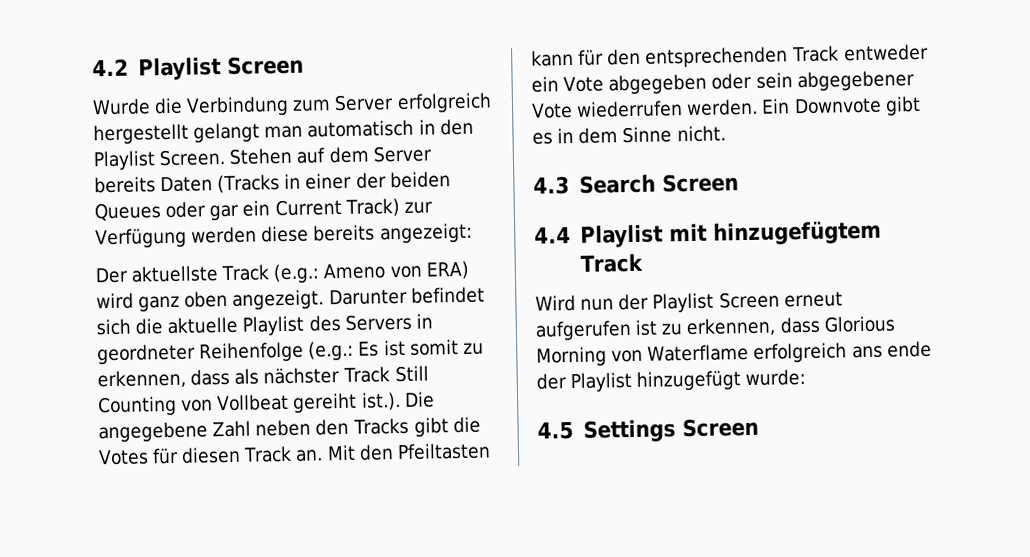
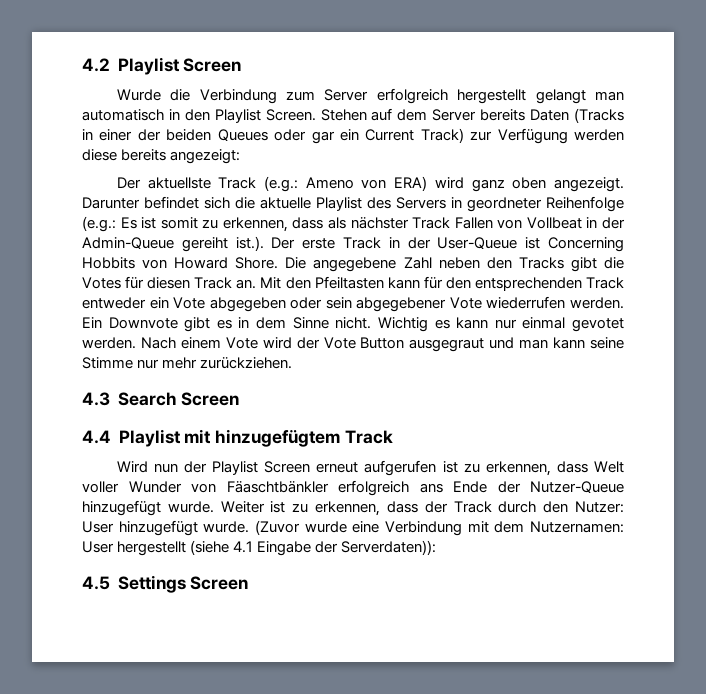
[394,365,429,383] [97,392,401,417] Still Counting von Vollbeat gereiht ist.). -> [454,217,625,229] [82,236,625,252] [82,257,279,269] Fallen von Vollbeat in der Admin-Queue gereiht ist.). Der erste Track in der User-Queue ist Concerning Hobbits von Howard Shore.
(726, 134) none -> [377,317,625,332] [82,337,624,352] [82,357,293,369] Wichtig es kann nur einmal gevotet werden. Nach einem Vote wird der Vote Button ausgegraut und man kann seine Stimme nur mehr zurückziehen.
[823,315,895,333] [536,340,932,367] [536,368,807,393] Glorious Morning von Waterflame erfolgreich ans ende der Playlist hinzugefügt wurde: -> [594,461,624,473] [82,480,624,496] [82,500,624,516] [82,520,625,536] [82,540,437,556] Welt voller Wunder von Fäaschtbänkler erfolgreich ans Ende der Nutzer-Queue hinzugefügt wurde. Weiter ist zu erkennen, dass der Track durch den Nutzer: User hinzugefügt wurde. (Zuvor wurde eine Verbindung mit dem Nutzernamen: User hergestellt (siehe 4.1 Eingabe der Serverdaten)):

